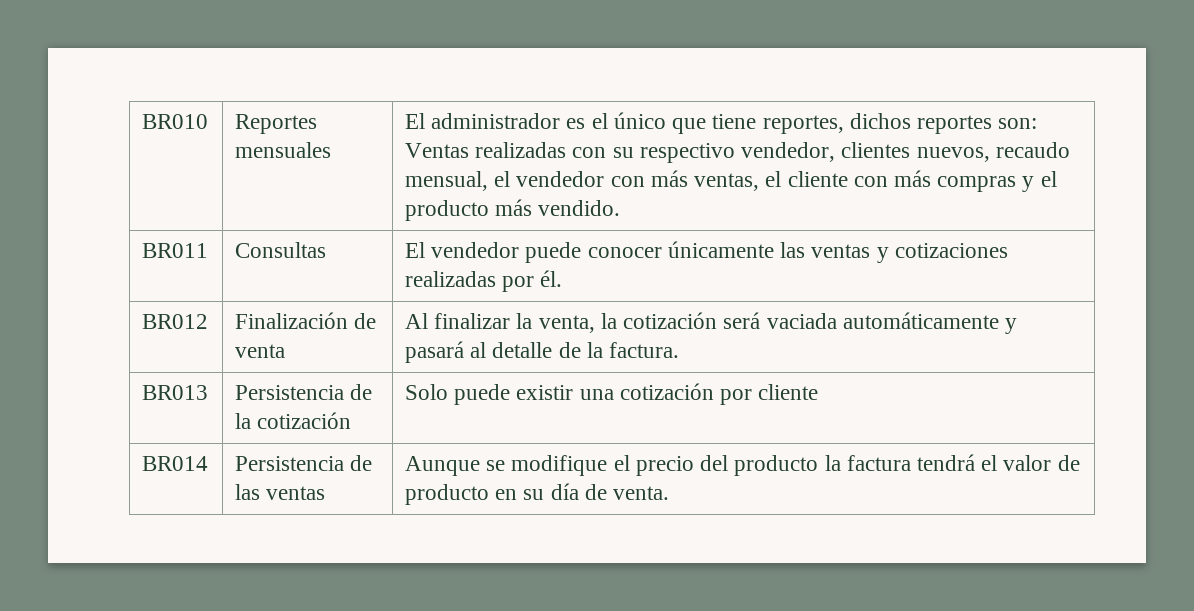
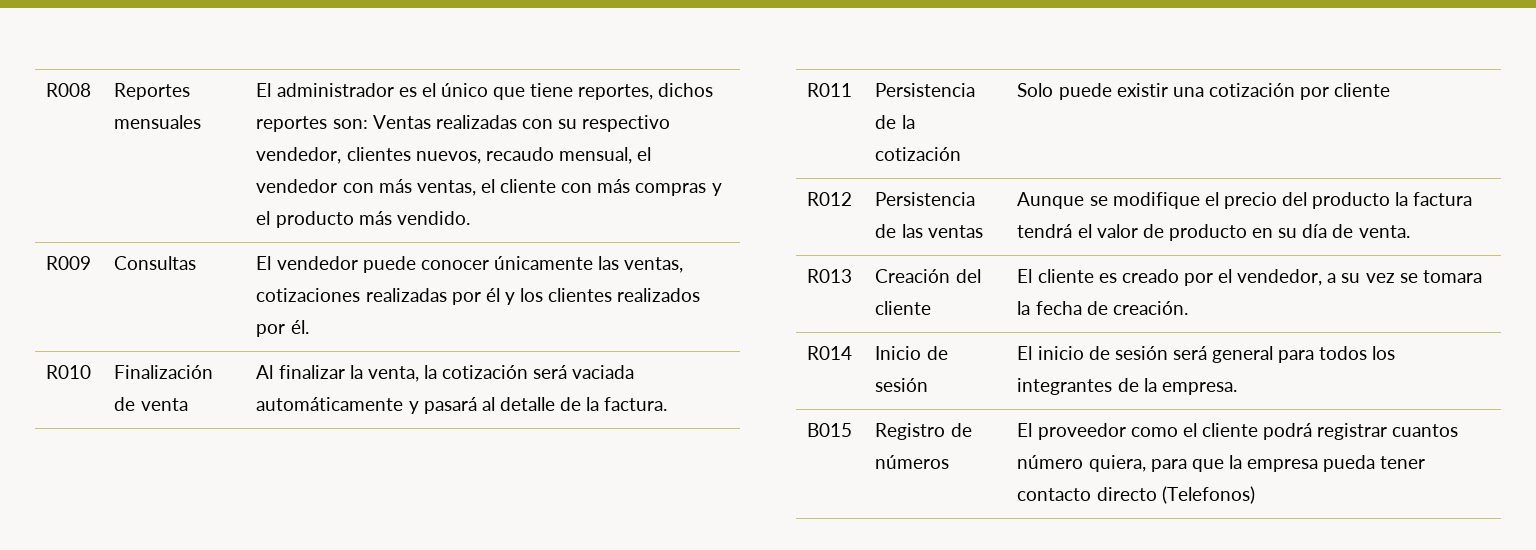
[142,114,209,129] BR010 -> [46,83,92,97] R008
[142,243,209,258] BR011 -> [46,256,92,270] R009
[811,244,889,263] ventas y -> [624,257,684,273] ventas,
(535, 284) none -> [485,288,701,305] [256,324,286,337] él y los clientes realizados por
[142,314,209,329] BR012 -> [46,365,92,379] R010
[142,385,209,400] BR013 -> [807,83,853,97] R011
[142,456,209,471] BR014 -> [807,192,853,206] R012
(670, 493) none -> [807,269,853,283] [875,269,981,283] [875,301,932,315] [1017,269,1482,286] [1017,301,1188,315] [807,346,853,360] [875,346,948,360] [875,378,929,392] [1017,346,1396,363] [1017,378,1237,395] [807,423,853,437] [875,423,972,440] [875,455,950,469] [1017,423,1459,440] [1017,455,1426,472] [1017,486,1255,504] // R013 | Creación del cliente | El cliente es creado por el vendedor, a su vez se tomara la fecha de creación. // R014 | Inicio de sesión | El inicio de sesión será general para todos los integrantes de la empresa. // B015 | Registro de números | El proveedor como el cliente podrá registrar cuantos número quiera, para que la empresa pueda tener contacto directo (Telefonos)

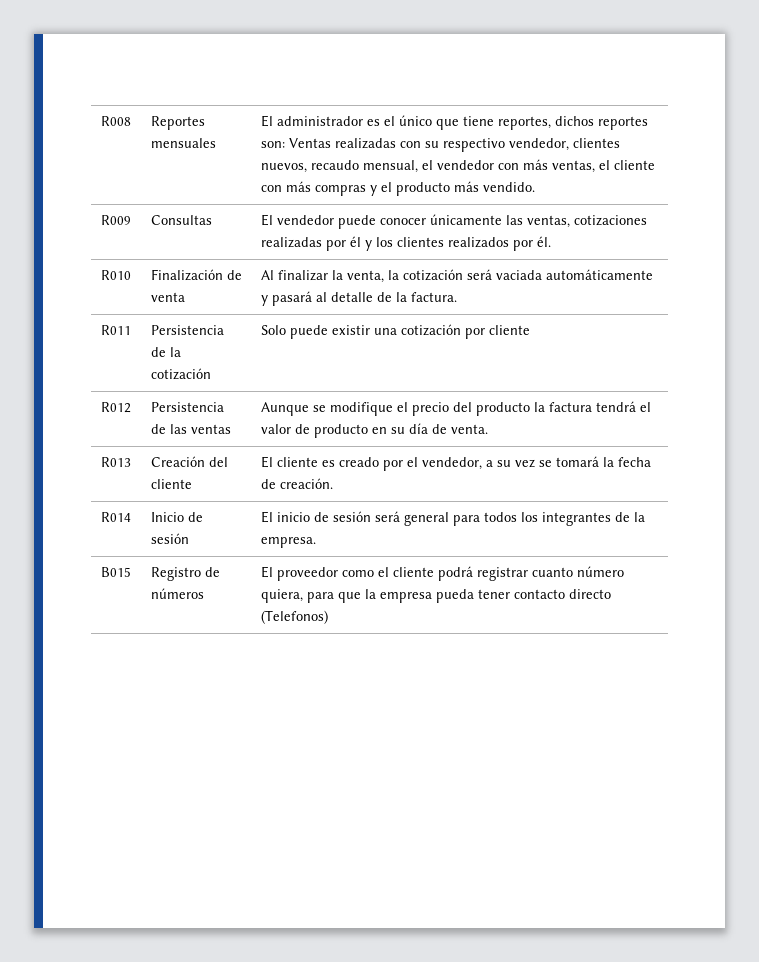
[1422,270,1482,283] tomara -> [555,456,599,467] tomará
[1392,424,1459,437] cuantos -> [531,567,573,577] cuanto

